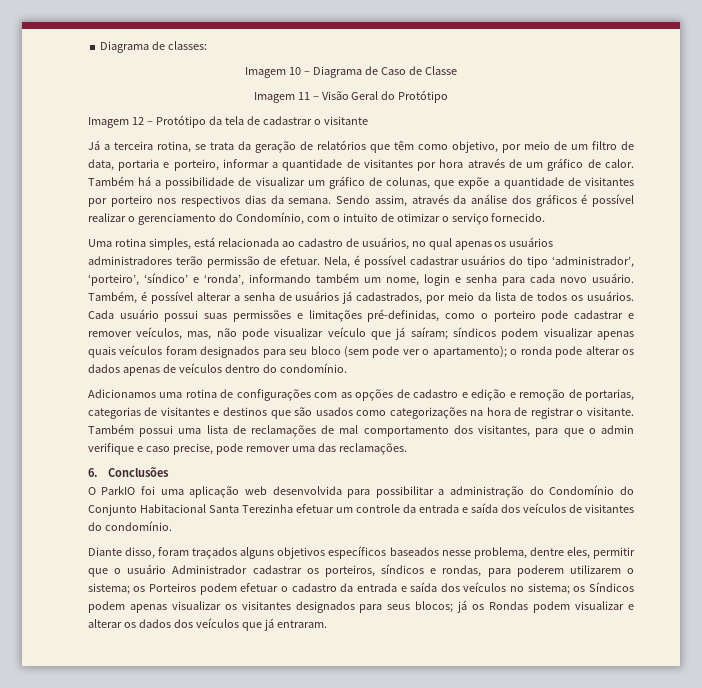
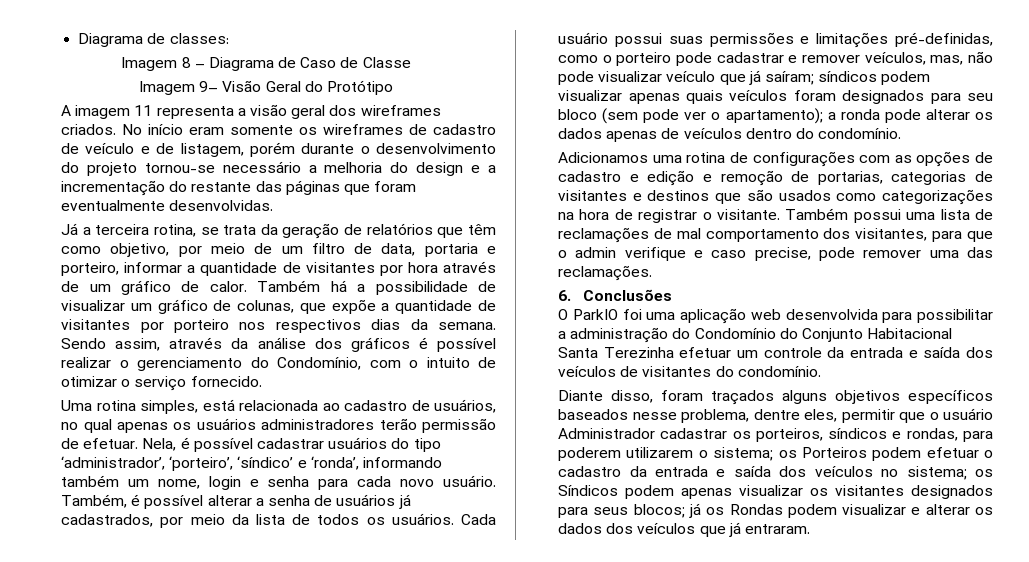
[289,67,302,75] 10 -> [181,57,191,68] 8
[297,92,319,100] 11 – -> [199,81,219,92] 9–
[87,115,368,128] Imagem 12 – Protótipo da tela de cadastrar o visitante -> [61,104,441,119] [61,124,497,135] [61,142,497,157] [61,161,496,176] [61,180,417,196] [61,200,274,211] A imagem 11 representa a visão geral dos wireframes criados. No início eram somente os wireframes de cadastro de veículo e de listagem, porém durante o desenvolvimento do projeto tornou-se necessário a melhoria do design e a incrementação do restante das páginas que foram eventualmente desenvolvidas.
[510,349,518,355] o -> [827,112,836,120] a

